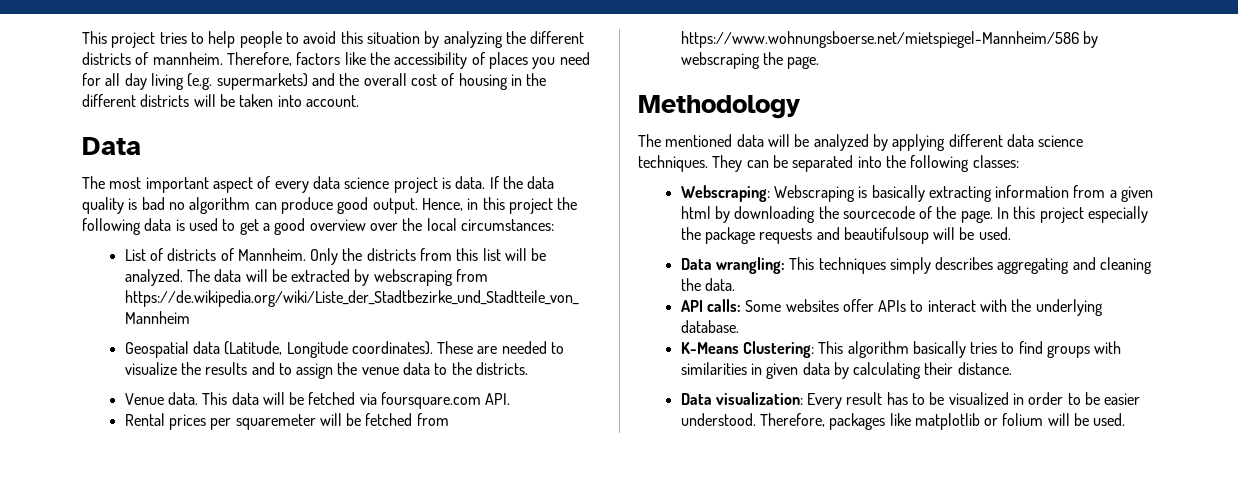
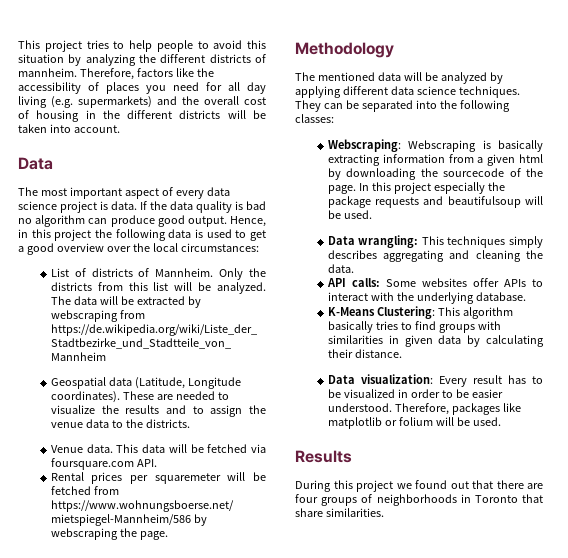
(1126, 419) none -> [295,450,352,463] [295,480,543,492] [295,494,543,506] [295,508,384,517] // Results // During this project we found out that there are four groups of neighborhoods in Toronto that share similarities.

